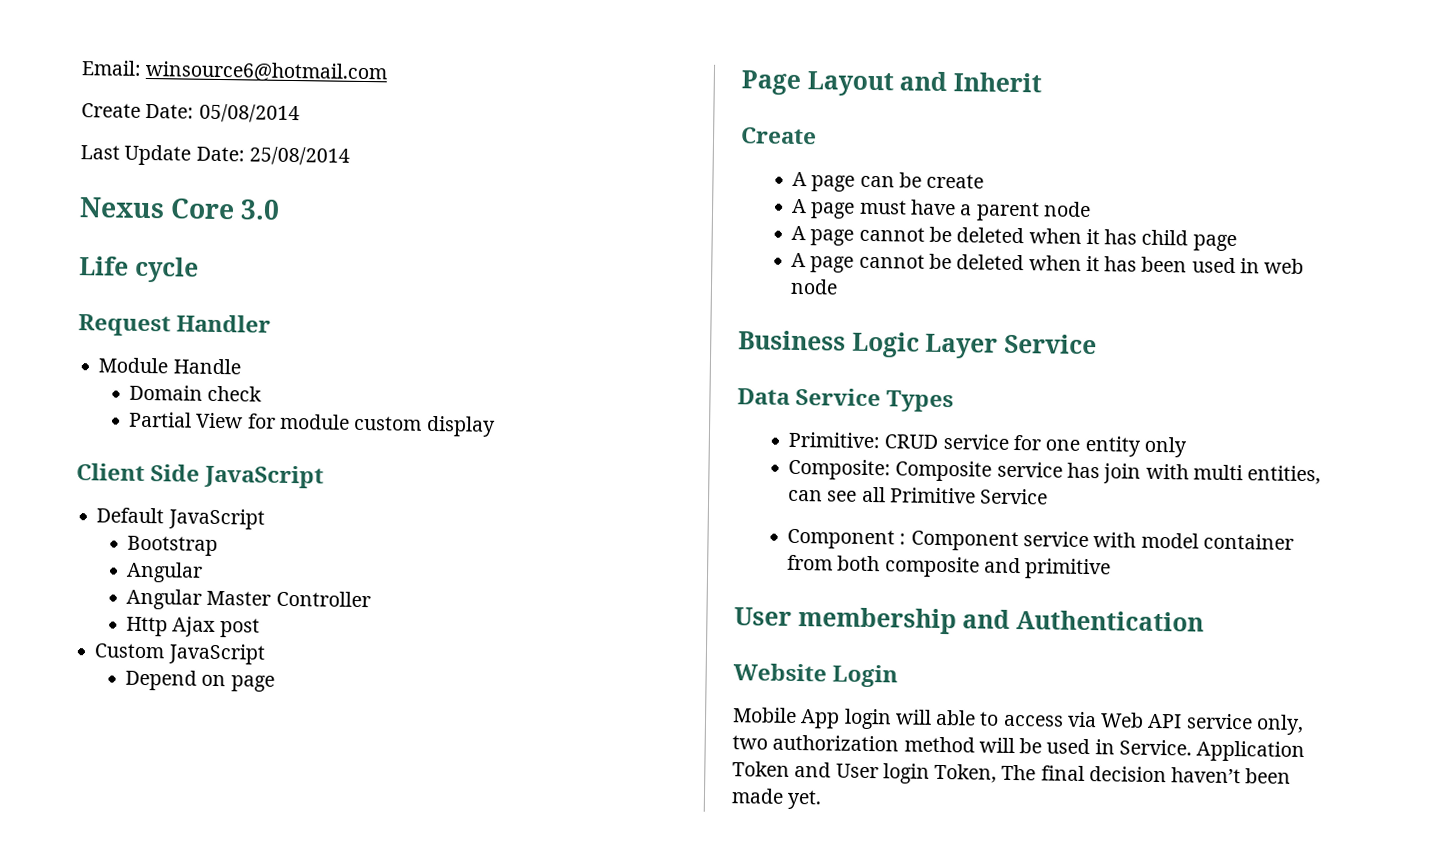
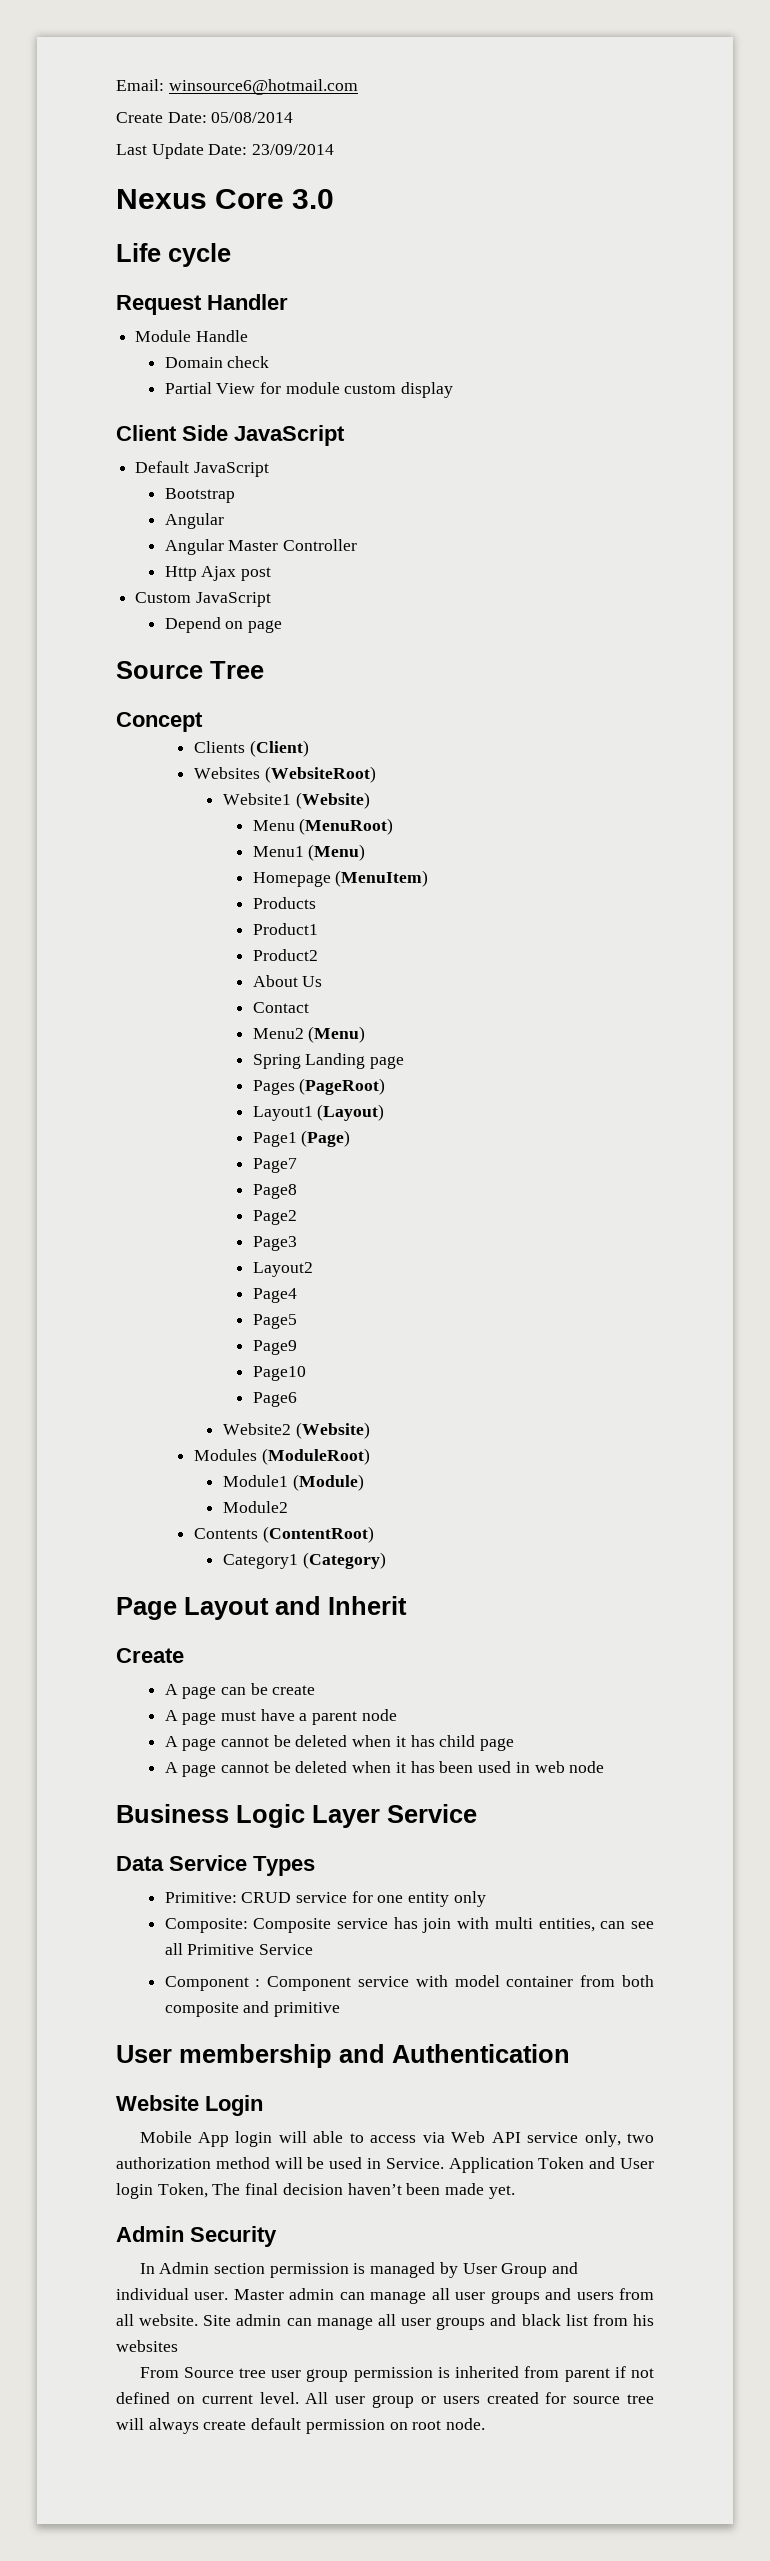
[248,146,350,166] 25/08/2014 -> [252,144,335,155] 23/09/2014
(275, 683) none -> [116,661,264,679] [116,712,203,732] [193,740,309,757] [193,766,376,783] [223,792,370,809] [252,818,394,835] [252,844,366,861] [252,870,429,887] [252,897,316,909] [252,923,318,935] [252,949,318,961] [252,975,323,987] [252,1002,309,1013] [252,1026,366,1043] [252,1053,405,1069] [252,1078,386,1095] [252,1104,385,1121] [252,1130,351,1147] [252,1158,297,1173] [252,1184,297,1199] [252,1210,297,1225] [252,1236,297,1251] [252,1262,313,1277] [252,1288,297,1303] [252,1314,297,1329] [252,1340,297,1355] [252,1366,306,1381] [252,1392,297,1407] [223,1422,370,1439] [193,1448,370,1465] [223,1474,364,1491] [223,1501,289,1513] [193,1526,374,1543] [223,1552,386,1569] // Source Tree // Concept // Clients (Client) // Websites (WebsiteRoot) // Website1 (Website) // Menu (MenuRoot) // Menu1 (Menu) // Homepage (MenuItem) // Products // Product1 // Product2 // About Us // Contact // Menu2 (Menu) // Spring Landing page // Pages (PageRoot) // Layout1 (Layout) // Page1 (Page) // Page7 // Page8 // Page2 // Page3 // Layout2 // Page4 // Page5 // Page9 // Page10 // Page6 // Website2 (Website) // Modules (ModuleRoot) // Module1 (Module) // Module2 // Contents (ContentRoot) // Category1 (Category)
(823, 799) none -> [116,2226,277,2247] [139,2262,579,2278] [116,2288,654,2304] [116,2314,654,2330] [116,2340,178,2352] [139,2366,654,2382] [116,2392,654,2408] [116,2418,486,2434] // Admin Security // In Admin section permission is managed by User Group and individual user. Master admin can manage all user groups and users from all website. Site admin can manage all user groups and black list from his websites // From Source tree user group permission is inherited from parent if not defined on current level. All user group or users created for source tree will always create default permission on root node.

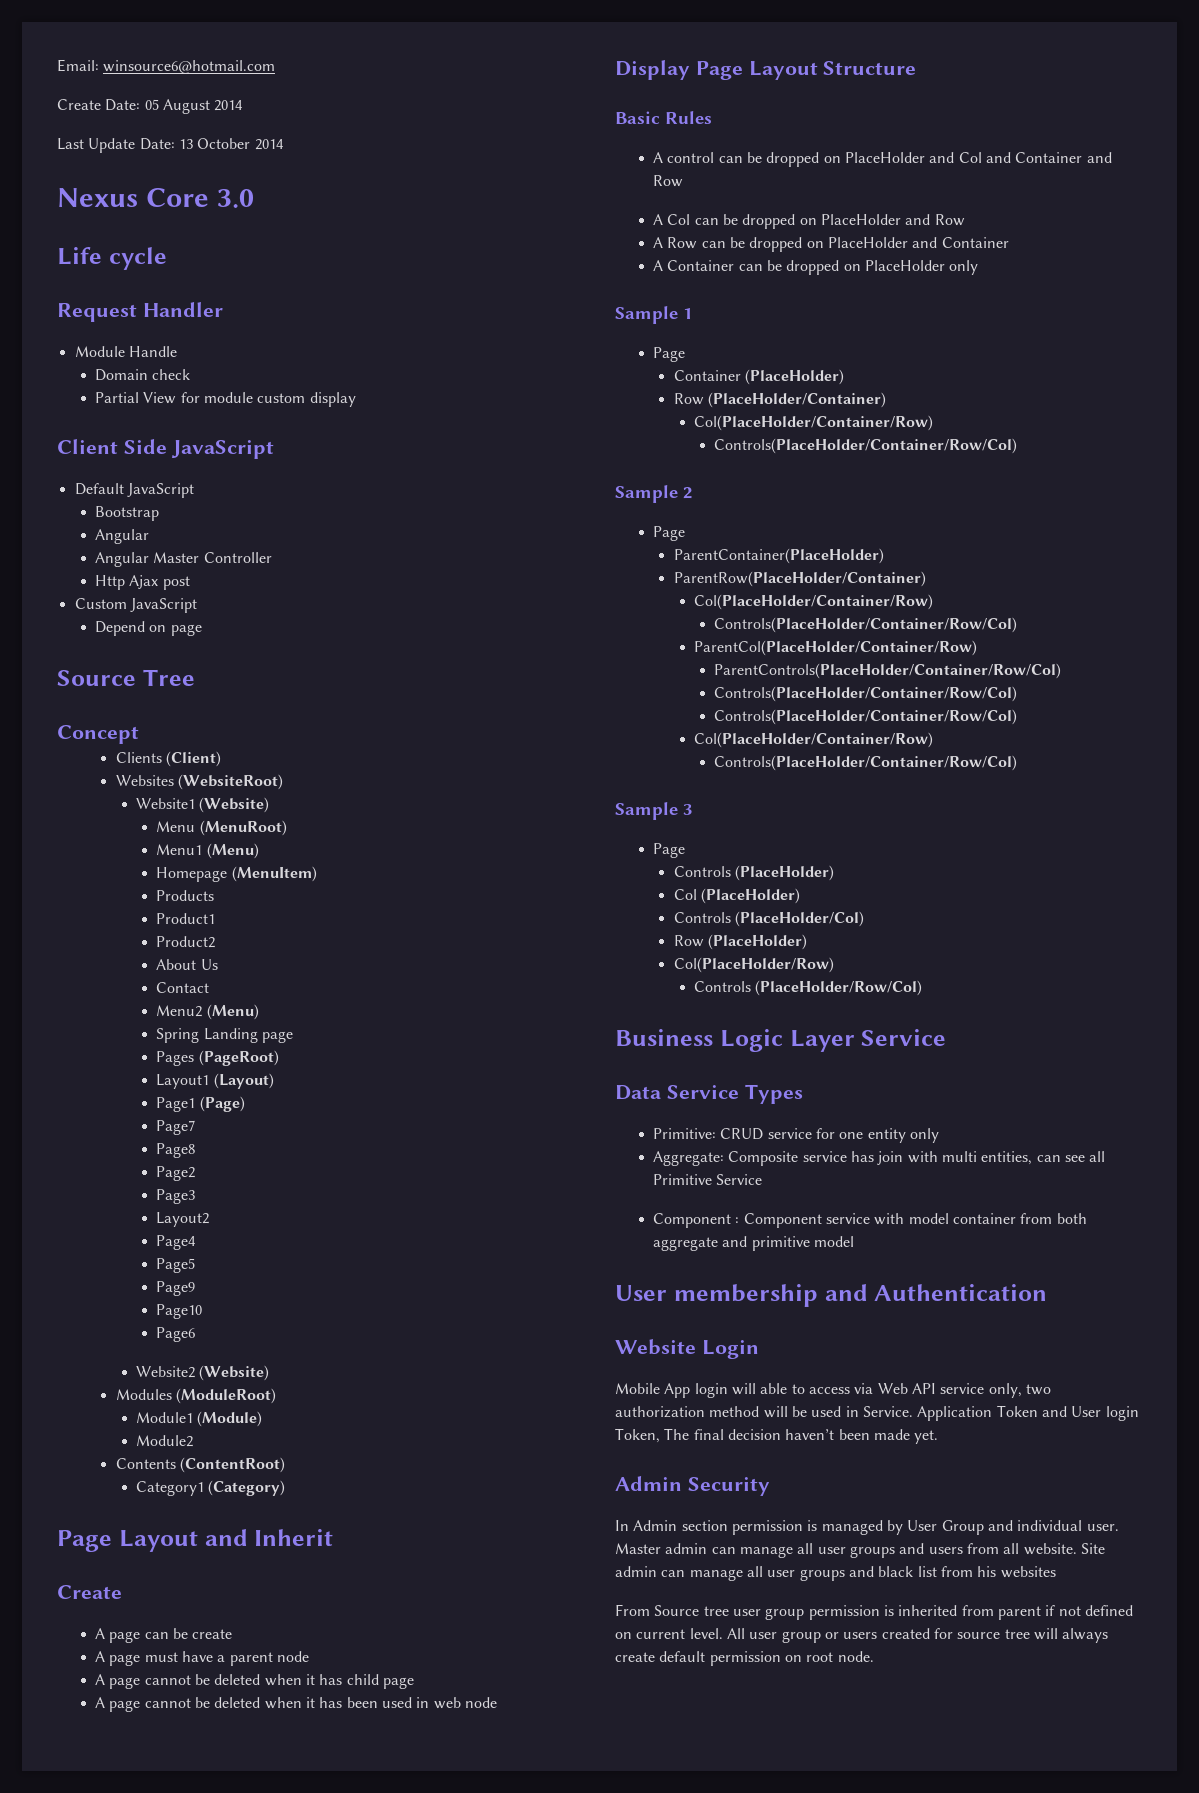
[211,112,294,123] 05/08/2014 -> [144,99,244,114] 05 August 2014
[252,144,335,155] 23/09/2014 -> [178,138,284,150] 13 October 2014
(605, 1767) none -> [615,60,917,80] [615,111,712,124] [653,152,1112,167] [653,175,684,187] [653,214,965,229] [653,237,1009,252] [653,260,979,275] [615,306,693,324] [653,347,686,362] [673,369,844,385] [673,392,886,408] [693,415,933,431] [714,438,1018,454] [615,485,693,503] [653,526,686,541] [673,548,884,564] [673,571,926,587] [693,594,933,610] [714,617,1018,633] [693,640,977,656] [714,663,1062,679] [714,686,1018,702] [714,709,1018,725] [693,732,933,748] [714,755,1018,771] [615,802,693,820] [653,843,686,858] [673,865,834,881] [673,888,800,904] [673,911,864,927] [673,934,807,950] [673,957,834,973] [693,980,923,996] // Display Page Layout Structure // Basic Rules // A control can be dropped on PlaceHolder and Col and Container and Row // A Col can be dropped on PlaceHolder and Row // A Row can be dropped on PlaceHolder and Container // A Container can be dropped on PlaceHolder only // Sample 1 // Page // Container (PlaceHolder) // Row (PlaceHolder/Container) // Col(PlaceHolder/Container/Row) // Controls(PlaceHolder/Container/Row/Col) // Sample 2 // Page // ParentContainer(PlaceHolder) // ParentRow(PlaceHolder/Container) // Col(PlaceHolder/Container/Row) // Controls(PlaceHolder/Container/Row/Col) // ParentCol(PlaceHolder/Container/Row) // ParentControls(PlaceHolder/Container/Row/Col) // Controls(PlaceHolder/Container/Row/Col) // Controls(PlaceHolder/Container/Row/Col) // Col(PlaceHolder/Container/Row) // Controls(PlaceHolder/Container/Row/Col) // Sample 3 // Page // Controls (PlaceHolder) // Col (PlaceHolder) // Controls (PlaceHolder/Col) // Row (PlaceHolder) // Col(PlaceHolder/Row) // Controls (PlaceHolder/Row/Col)
[164,1918,248,1933] Composite: -> [653,1151,725,1166] Aggregate:
[164,2002,239,2017] composite -> [653,1237,719,1251] aggregate
(341, 2009) none -> [814,1236,855,1247] model

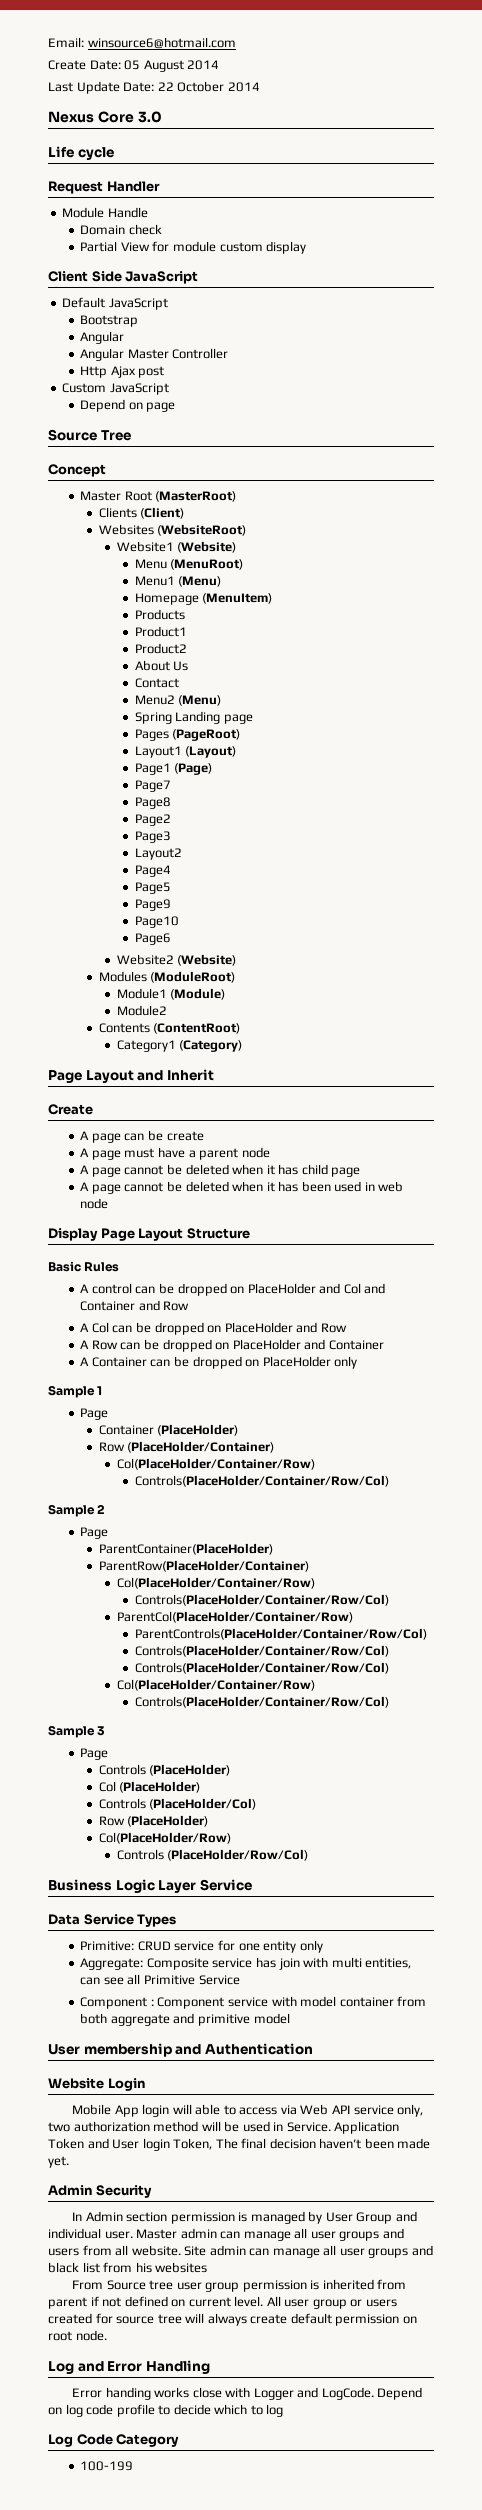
[178,139,193,149] 13 -> [157,82,174,91] 22
(139, 734) none -> [80,491,237,502] // Master Root (MasterRoot)
(874, 1656) none -> [48,2360,210,2374] [72,2387,423,2400] [48,2404,284,2417] [48,2434,180,2447] [80,2461,134,2471] // Log and Error Handling // Error handing works close with Logger and LogCode. Depend on log code profile to decide which to log // Log Code Category // 100-199

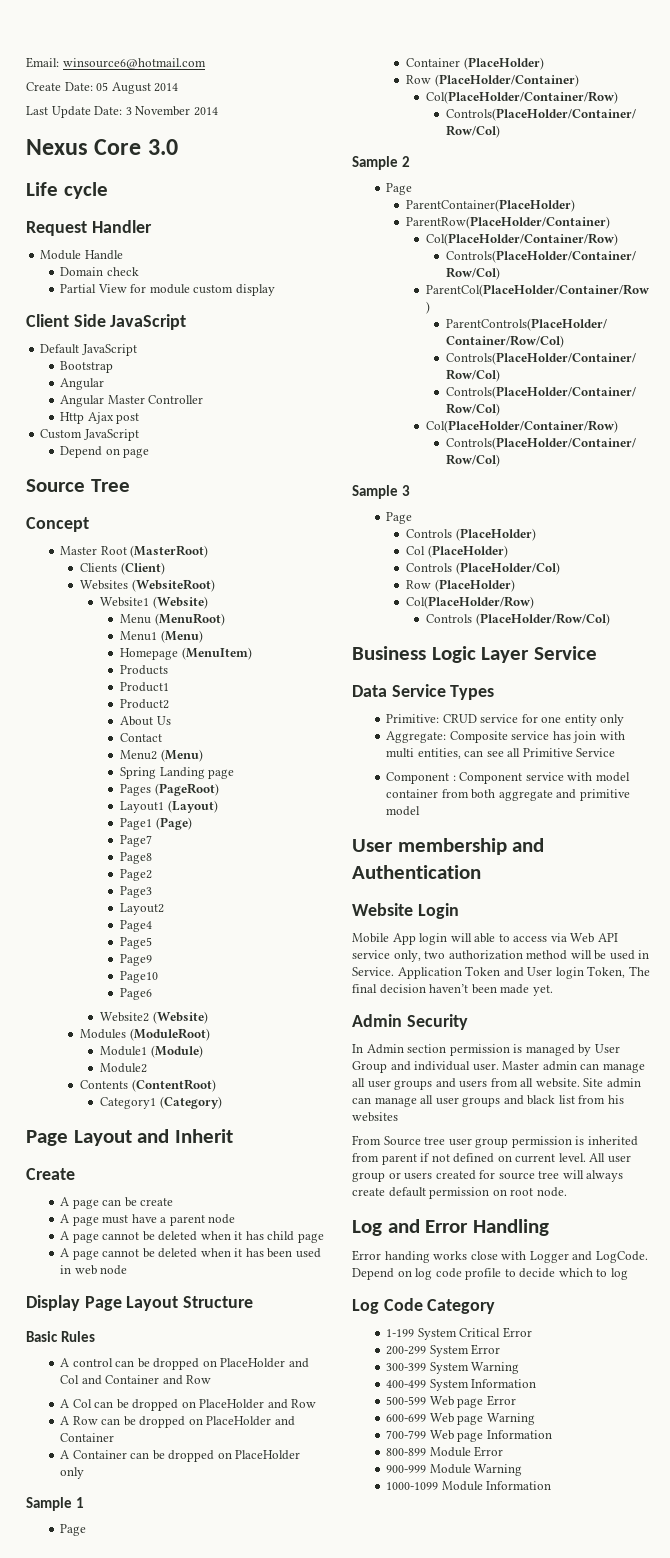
[157,81,225,92] 22 October -> [125,106,191,116] 3 November
[80,2461,134,2471] 100-199 -> [386,1327,532,1340] [386,1344,501,1357] [386,1362,520,1374] [386,1379,537,1391] [386,1395,516,1408] [386,1413,535,1425] [386,1430,552,1442] [386,1446,504,1457] [386,1464,523,1476] [386,1481,552,1491] 1-199 System Critical Error // 200-299 System Error // 300-399 System Warning // 400-499 System Information // 500-599 Web page Error // 600-699 Web page Warning // 700-799 Web page Information // 800-899 Module Error // 900-999 Module Warning // 1000-1099 Module Information

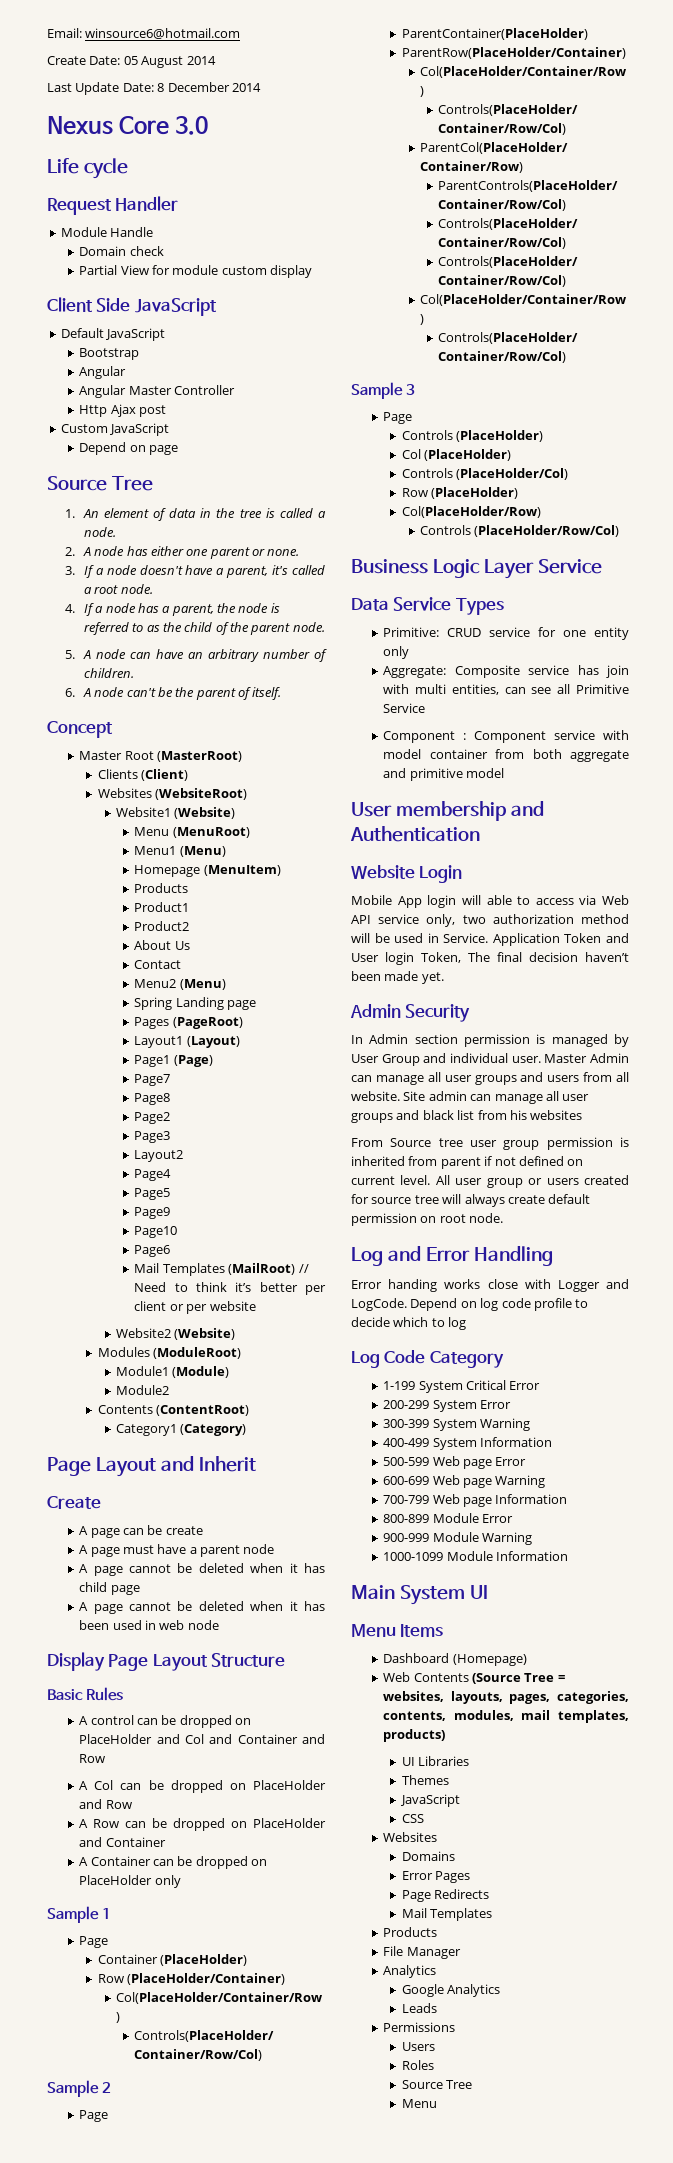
[125,106,191,116] 3 November -> [157,82,230,92] 8 December
(130, 485) none -> [65,508,326,521] [83,527,116,537] [65,546,300,559] [65,565,325,578] [83,584,153,594] [65,603,280,616] [83,622,325,635] [65,649,327,662] [83,668,134,678] [65,687,282,700] // 1. An element of data in the tree is called a node. // 2. A node has either one parent or none. // 3. If a node doesn't have a parent, it's called a root node. // 4. If a node has a parent, the node is referred to as the child of the parent node. // 5. A node can have an arbitrary number of children. // 6. A node can't be the parent of itself.
(153, 994) none -> [134,1263,309,1276] [134,1282,326,1295] [134,1301,256,1314] // Mail Templates (MailRoot) // Need to think it’s better per client or per website
[542,1061,577,1071] admin -> [590,1053,629,1063] Admin
(552, 1485) none -> [351,1585,489,1605] [351,1624,444,1637] [383,1653,527,1666] [383,1672,565,1684] [383,1691,629,1704] [383,1710,629,1723] [383,1729,446,1742] [401,1756,469,1766] [401,1775,449,1785] [399,1794,460,1807] [401,1814,424,1823] [383,1832,438,1842] [401,1851,455,1861] [401,1871,470,1883] [401,1889,489,1902] [401,1908,492,1921] [383,1927,438,1937] [383,1946,461,1959] [383,1965,437,1978] [401,1984,500,1997] [401,2003,437,2013] [383,2022,456,2032] [401,2042,435,2051] [401,2060,434,2070] [401,2080,472,2089] [401,2099,437,2108] // Main System UI // Menu Items // Dashboard (Homepage) // Web Contents (Source Tree = websites, layouts, pages, categories, contents, modules, mail templates, products) // UI Libraries // Themes // JavaScript // CSS // Websites // Domains // Error Pages // Page Redirects // Mail Templates // Products // File Manager // Analytics // Google Analytics // Leads // Permissions // Users // Roles // Source Tree // Menu

